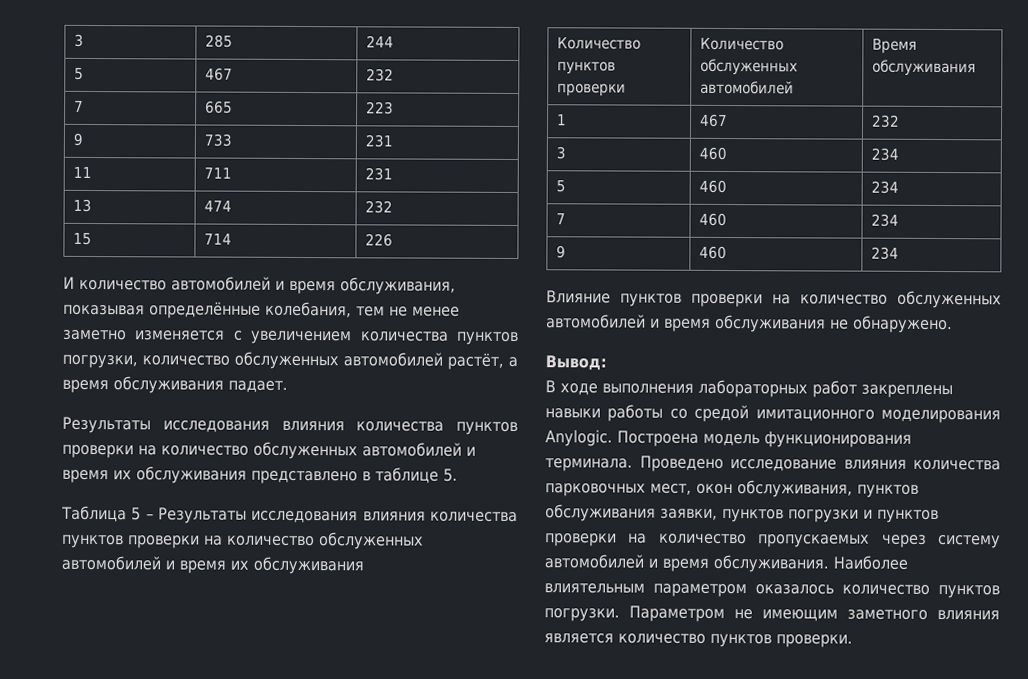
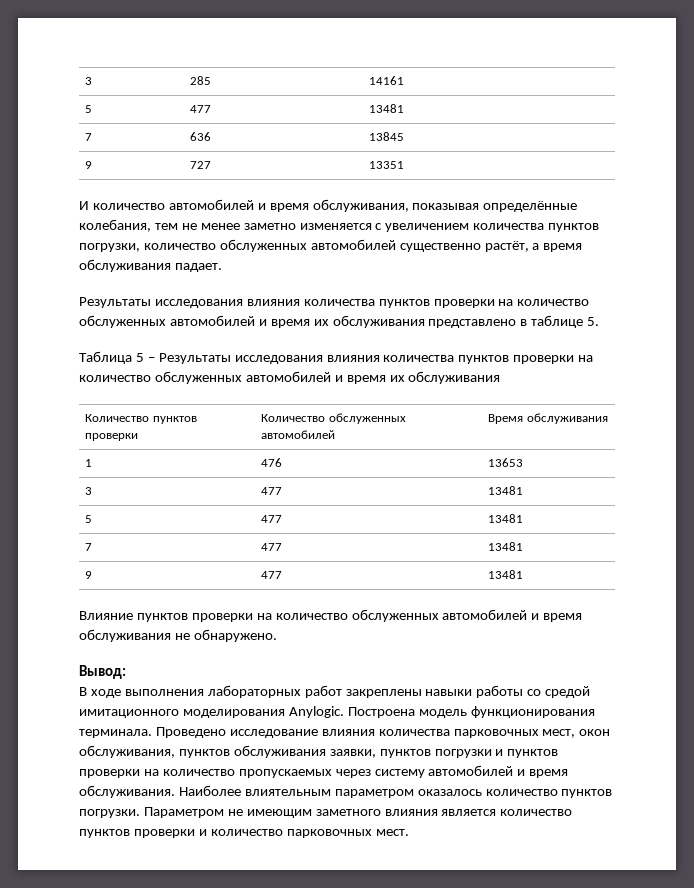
[366,35,395,48] [74,67,85,80] [205,67,234,81] [366,68,395,82] [74,100,85,112] [205,100,234,114] [366,101,395,115] [73,132,84,146] [204,133,233,147] [365,134,394,148] [73,166,93,179] [204,167,233,179] [365,167,394,181] [73,198,93,213] [204,200,233,212] [365,200,394,214] [73,232,93,246] [204,233,233,245] [365,233,394,247] 244 // 5 | 467 | 232 // 7 | 665 | 223 // 9 | 733 | 231 // 11 | 711 | 231 // 13 | 474 | 232 // 15 | 714 | 226 -> [369,76,405,85] [85,105,93,113] [190,105,212,113] [369,104,405,113] [85,133,93,141] [190,132,212,141] [369,132,405,141] [85,161,93,169] [190,161,212,169] [369,161,405,169] 14161 // 5 | 477 | 13481 // 7 | 636 | 13845 // 9 | 727 | 13351
(443, 359) none -> [399,243,481,252] существенно
[700,113,729,128] [872,114,901,128] [556,146,567,160] [699,146,728,161] [871,147,900,161] [556,180,567,193] [699,179,728,194] [871,180,900,194] [556,213,567,225] [699,212,728,227] [871,213,900,227] [556,245,567,259] [699,245,728,260] [871,246,900,260] 467 | 232 // 3 | 460 | 234 // 5 | 460 | 234 // 7 | 460 | 234 // 9 | 460 | 234 -> [261,458,283,467] [488,458,524,467] [85,487,93,495] [261,487,283,495] [488,486,524,495] [85,515,93,523] [261,515,283,523] [488,514,524,523] [85,543,93,551] [261,543,283,551] [488,542,524,551] [85,571,93,579] [261,571,283,579] [488,570,524,579] 476 | 13653 // 3 | 477 | 13481 // 5 | 477 | 13481 // 7 | 477 | 13481 // 9 | 477 | 13481
[776,634,853,648] проверки. -> [133,829,409,838] проверки и количество парковочных мест.

